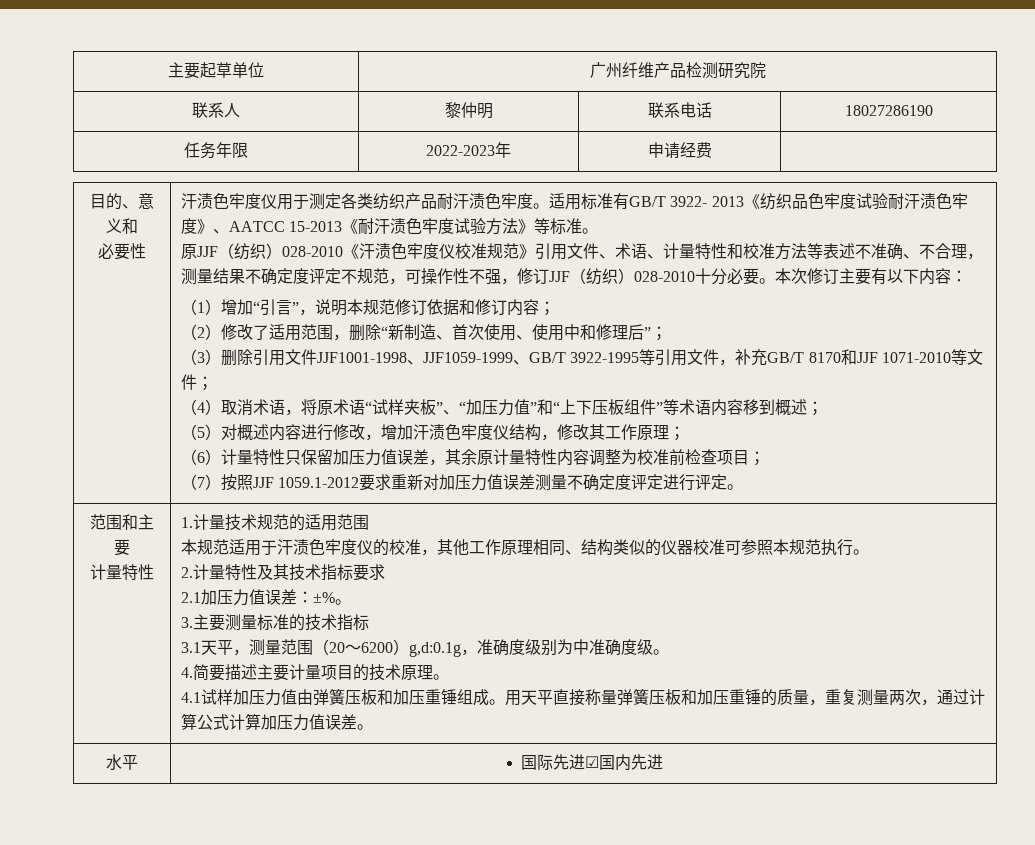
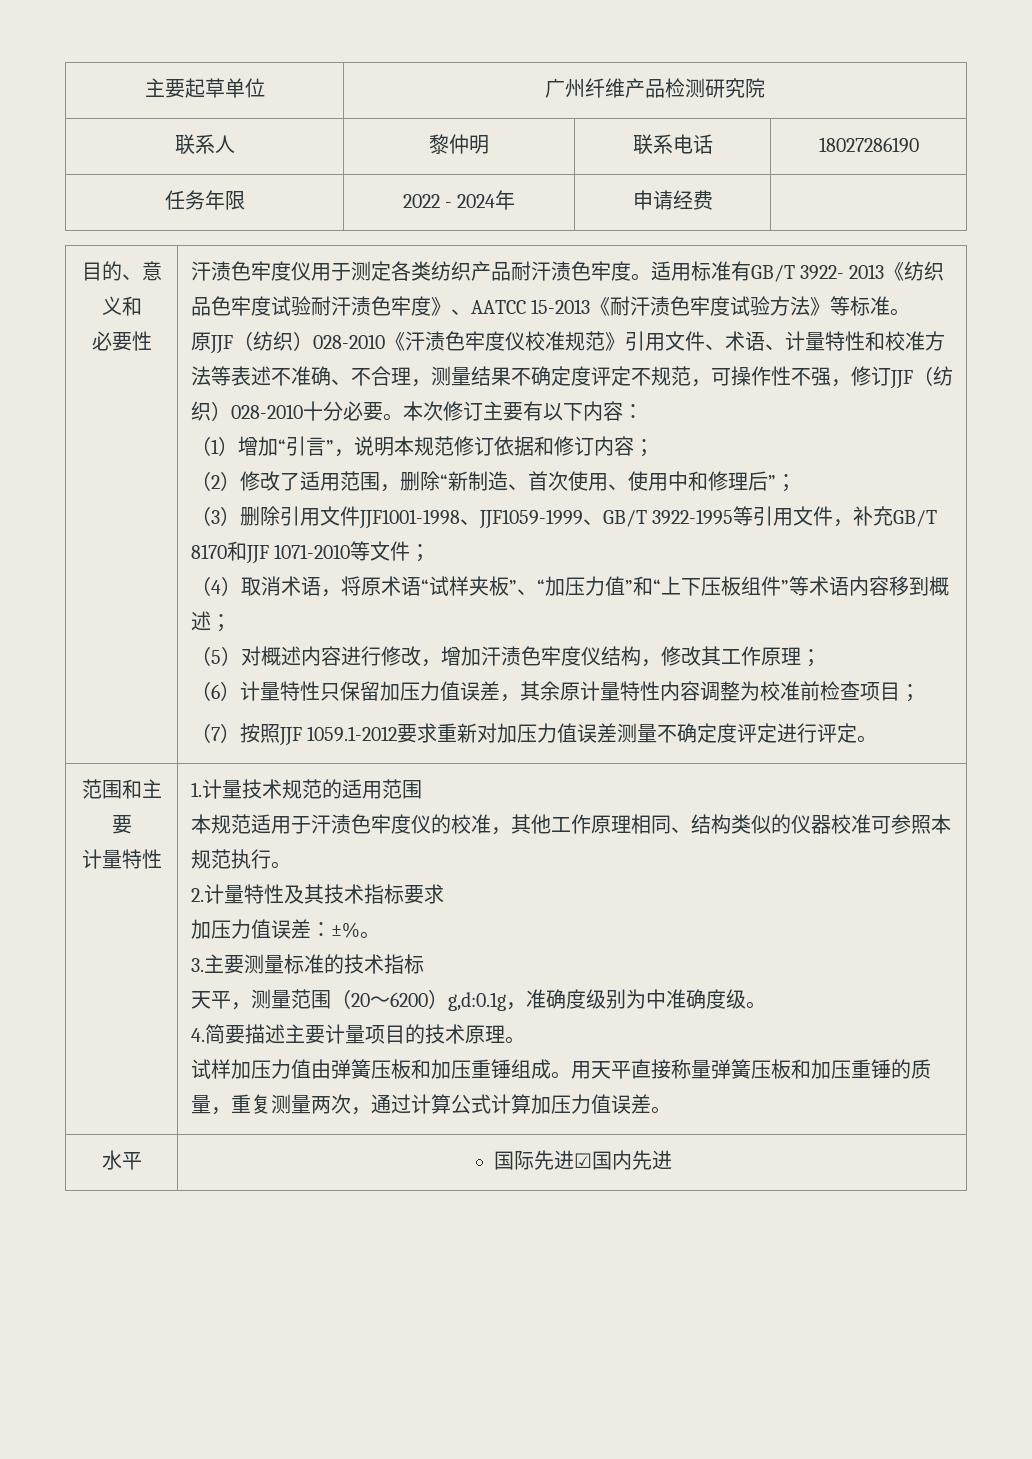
[426,145,495,156] 2022-2023 -> [402,194,496,208] 2022 - 2024
[181,592,202,603] 2.1 -> (444, 894) none
[181,642,202,653] 3.1 -> (424, 964) none
[181,692,202,703] 4.1 -> (525, 1040) none

